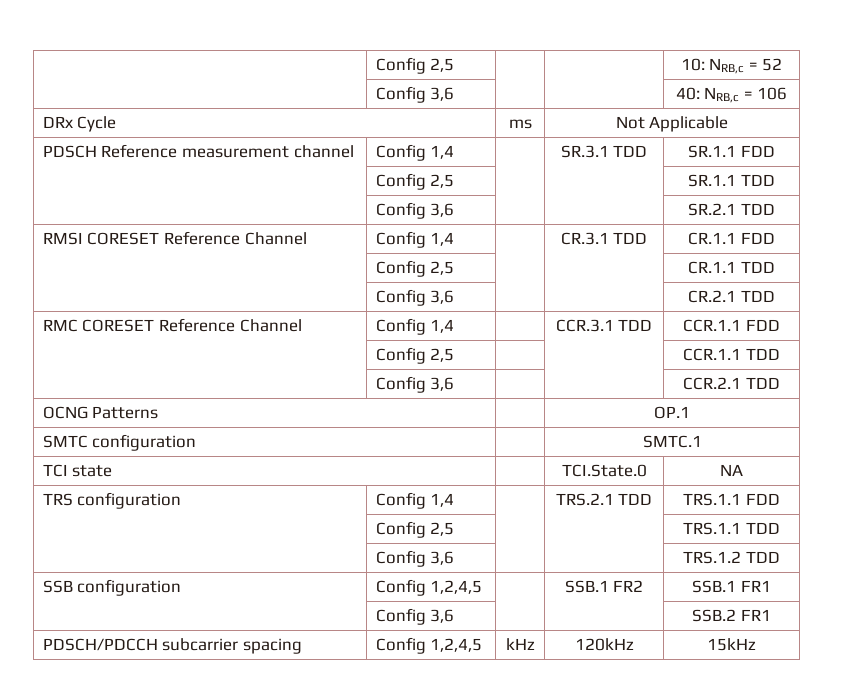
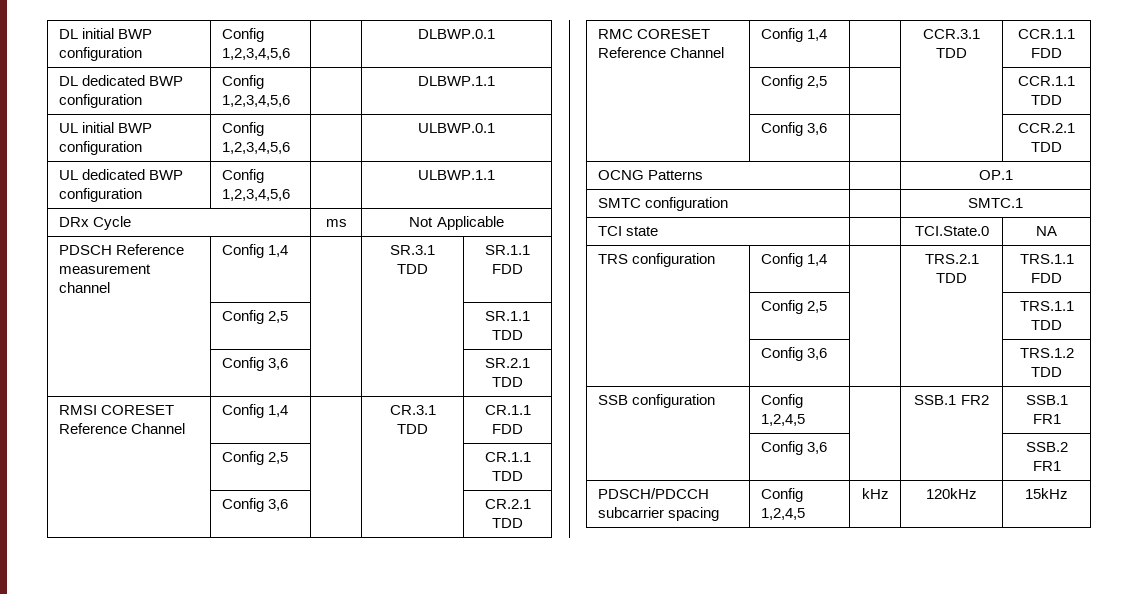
[375,57,455,74] [680,58,783,74] [375,86,455,103] [675,87,788,103] | Config 2,5 | | | 10: NRB,c = 52 // | Config 3,6 | | | 40: NRB,c = 106 -> [58,28,152,39] [58,47,142,61] [221,28,264,42] [221,48,290,60] [418,29,495,39] [58,75,183,86] [58,94,142,108] [221,75,264,89] [221,95,290,107] [418,76,495,86] [58,122,152,133] [58,141,142,155] [221,122,264,136] [221,142,290,154] [418,123,495,133] [58,169,183,180] [58,188,142,202] [221,169,264,183] [221,189,290,201] [418,170,495,180] DL initial BWP configuration | Config 1,2,3,4,5,6 | | DLBWP.0.1 // DL dedicated BWP configuration | Config 1,2,3,4,5,6 | | DLBWP.1.1 // UL initial BWP configuration | Config 1,2,3,4,5,6 | | ULBWP.0.1 // UL dedicated BWP configuration | Config 1,2,3,4,5,6 | | ULBWP.1.1

